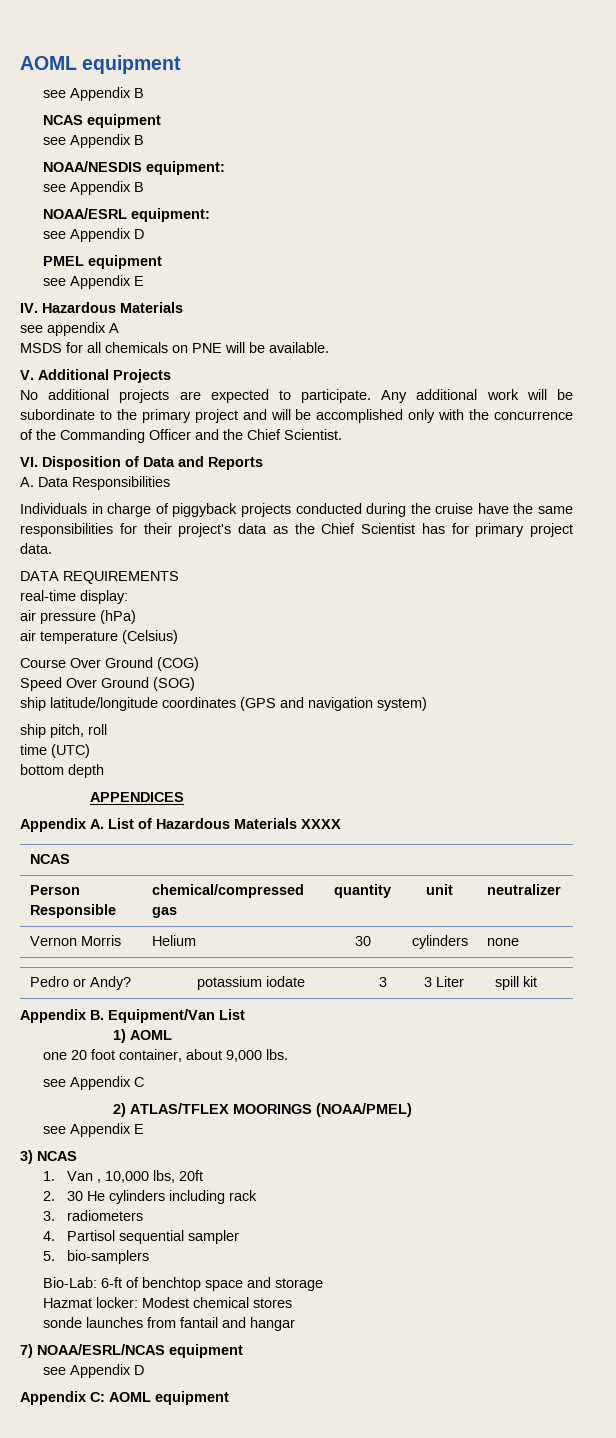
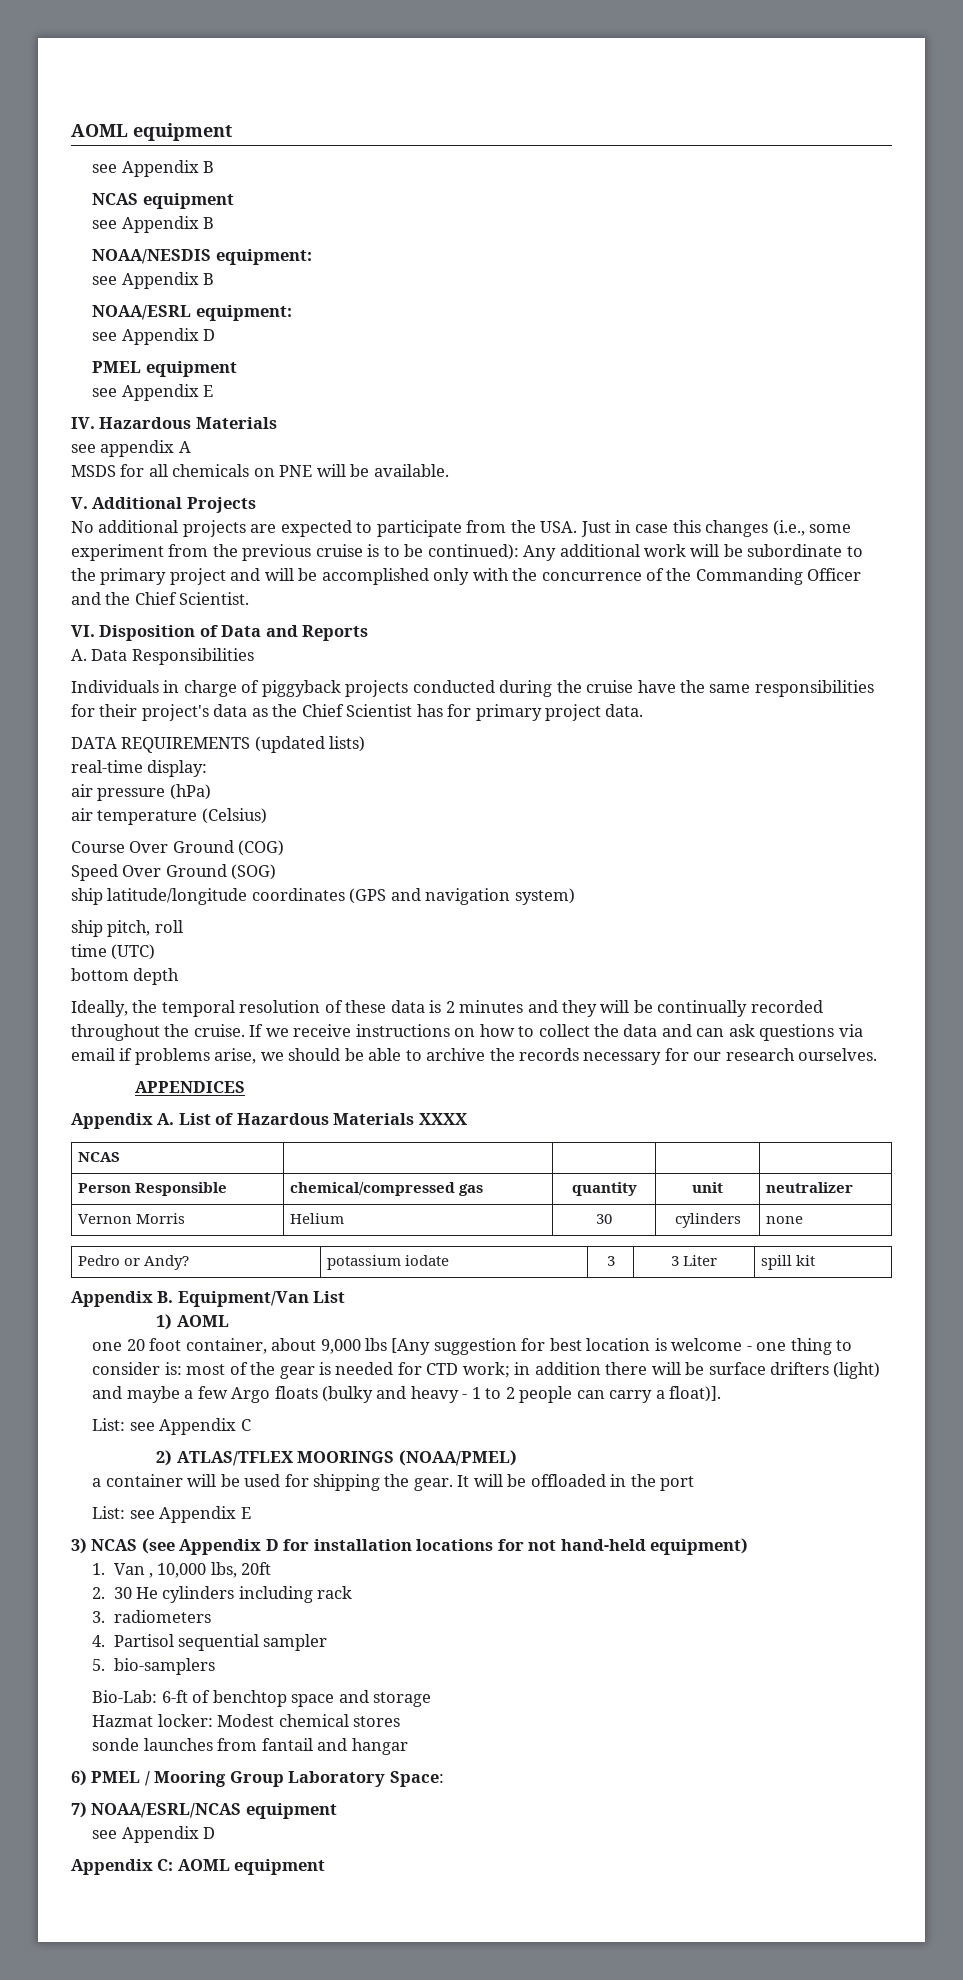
[301,389,372,403] participate. -> [376,520,852,537] [71,544,519,561] participate from the USA. Just in case this changes (i.e., some experiment from the previous cruise is to be continued):
(179, 577) none -> [254,736,366,753] (updated lists)
(104, 771) none -> [71,1000,823,1017] [71,1024,863,1041] [71,1048,878,1065] // Ideally, the temporal resolution of these data is 2 minutes and they will be continually recorded throughout the cruise. If we receive instructions on how to collect the data and can ask questions via email if problems arise, we should be able to archive the records necessary for our research ourselves.
[266,1049,289,1060] lbs. // -> [365,1338,853,1355] [92,1362,881,1379] [92,1386,722,1403] [92,1418,126,1431] lbs [Any suggestion for best location is welcome - one thing to consider is: most of the gear is needed for CTD work; in addition there will be surface drifters (light) and maybe a few Argo floats (bulky and heavy - 1 to 2 people can carry a float)]. // List:
(413, 1110) none -> [92,1474,695,1491] [92,1506,126,1519] a container will be used for shipping the gear. It will be offloaded in the port // List:
(77, 1156) none -> [141,1538,749,1555] (see Appendix D for installation locations for not hand-held equipment)
(296, 1324) none -> [71,1770,444,1787] // 6) PMEL / Mooring Group Laboratory Space:

